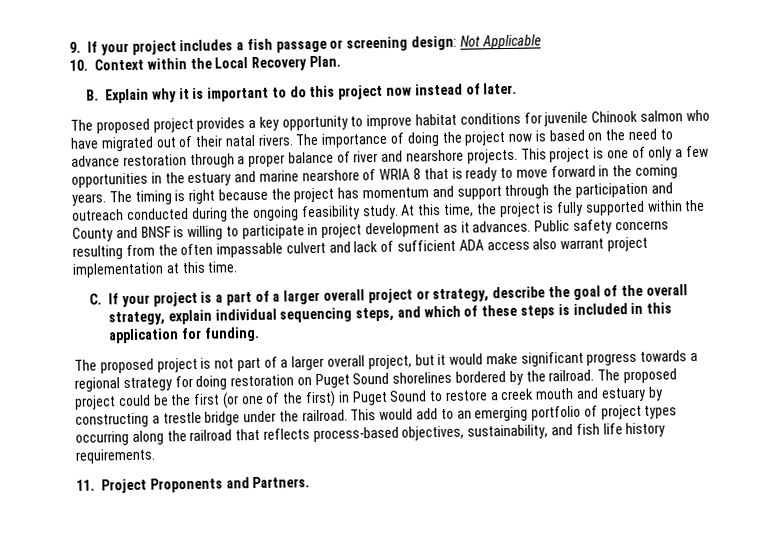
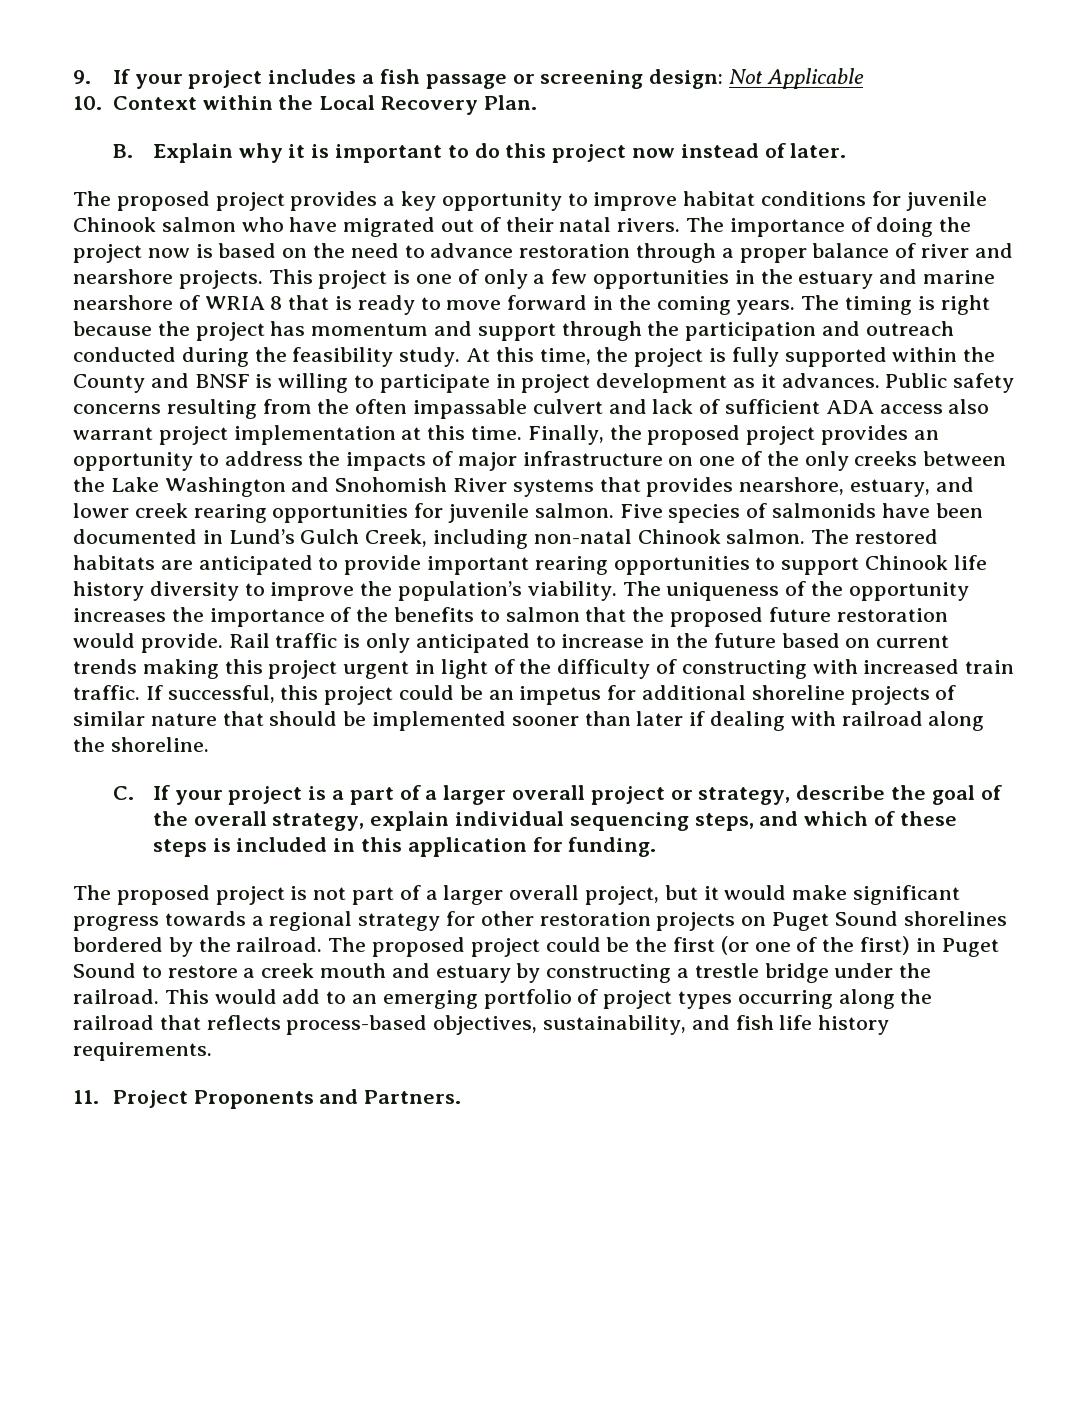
[253,206,300,222] ongoing -> (287, 354) none
(239, 267) none -> [527,425,939,445] [73,451,1007,471] [73,477,974,497] [73,503,983,523] [73,529,939,549] [73,555,987,575] [73,581,969,601] [73,607,948,627] [73,633,950,653] [73,659,1015,679] [73,685,957,705] [73,711,985,731] [73,737,209,752] Finally, the proposed project provides an opportunity to address the impacts of major infrastructure on one of the only creeks between the Lake Washington and Snohomish River systems that provides nearshore, estuary, and lower creek rearing opportunities for juvenile salmon. Five species of salmonids have been documented in Lund’s Gulch Creek, including non-natal Chinook salmon. The restored habitats are anticipated to provide important rearing opportunities to support Chinook life history diversity to improve the population’s viability. The uniqueness of the opportunity increases the importance of the benefits to salmon that the proposed future restoration would provide. Rail traffic is only anticipated to increase in the future based on current trends making this project urgent in light of the difficulty of constructing with increased train traffic. If successful, this project could be an impetus for additional shoreline projects of similar nature that should be implemented sooner than later if dealing with railroad along the shoreline.
[195,374,295,390] doing restoration -> [480,911,736,931] other restoration projects

